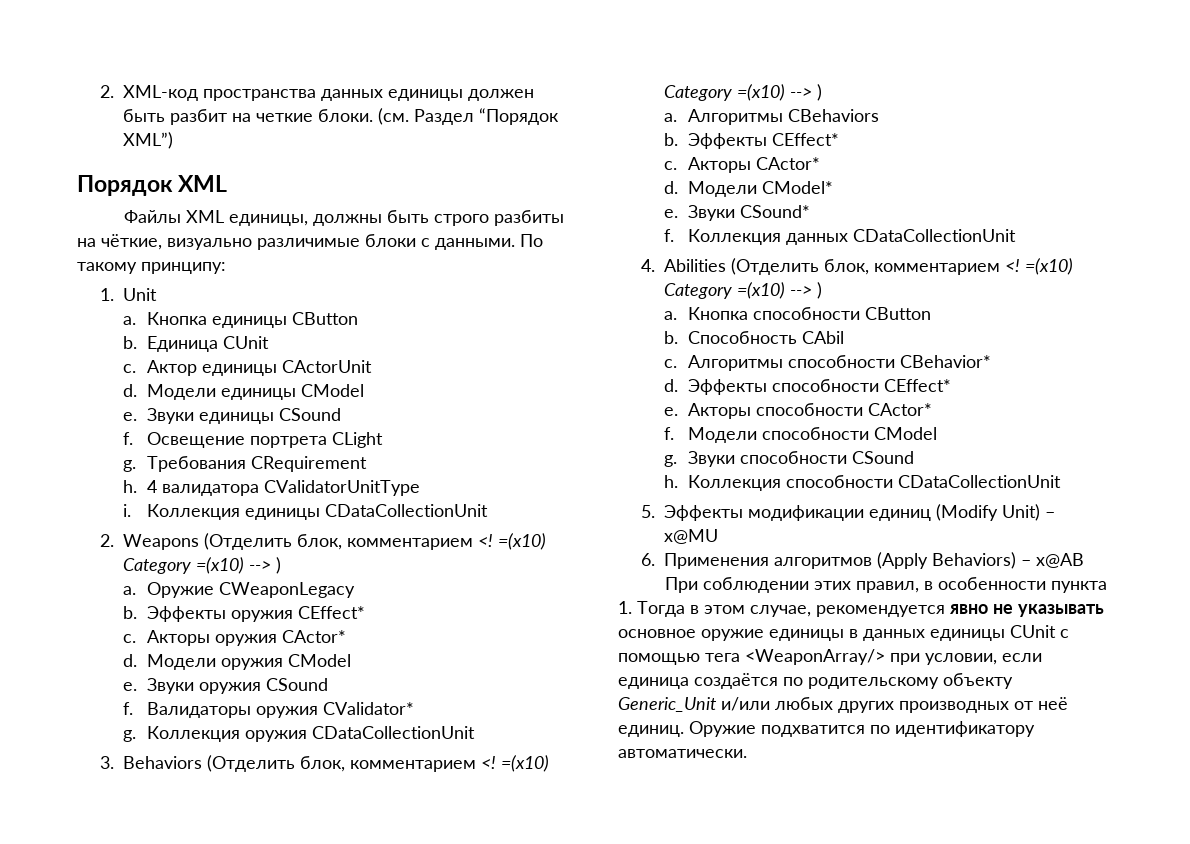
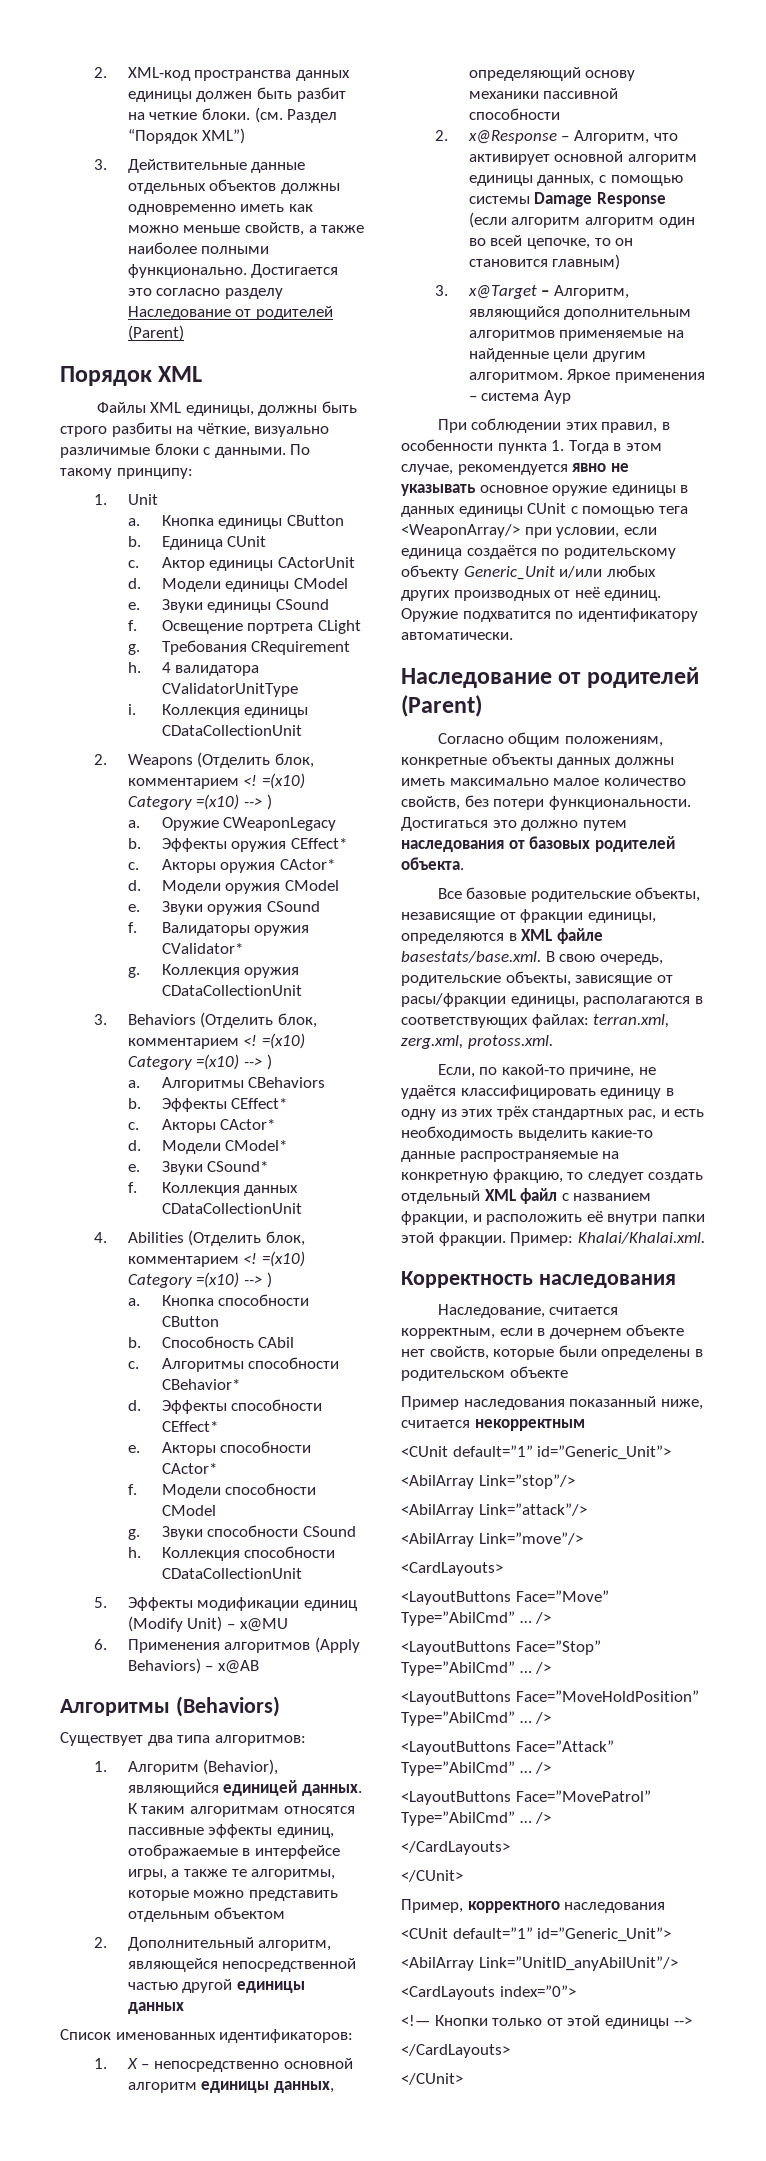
(174, 140) none -> [93,159,306,173] [127,179,341,194] [127,204,314,215] [127,222,365,236] [127,242,270,254] [127,264,339,278] [127,288,284,299] [127,306,334,320] [127,325,184,341] // 3. Действительные данные отдельных объектов должны одновременно иметь как можно меньше свойств, а также наиболее полными функционально. Достигается это согласно разделу Наследование от родителей (Parent)
(1085, 560) none -> [60,1696,280,1717] [60,1732,306,1746] [93,1759,279,1775] [127,1780,363,1796] [127,1803,355,1817] [127,1824,335,1838] [127,1844,341,1859] [127,1869,336,1880] [127,1890,339,1901] [127,1907,286,1922] [93,1937,332,1951] [127,1958,357,1972] [127,1979,306,1993] [127,2002,184,2014] [60,2029,354,2043] [93,2058,353,2072] [127,2081,335,2093] [468,67,636,81] [468,88,619,99] [468,108,560,120] [434,130,678,144] [468,151,698,165] [468,175,683,186] [468,192,667,207] [468,212,695,228] [468,235,634,249] [468,254,621,270] [434,285,630,299] [468,306,692,320] [468,330,685,341] [468,348,647,362] [468,369,706,383] [468,390,572,404] // Алгоритмы (Behaviors) // Существует два типа алгоритмов: // 1. Алгоритм (Behavior), являющийся единицей данных. К таким алгоритмам относятся пассивные эффекты единиц, отображаемые в интерфейсе игры, а также те алгоритмы, которые можно представить отдельным объектом // 2. Дополнительный алгоритм, являющейся непосредственной частью другой единицы данных // Список именованных идентификаторов: // 1. X – непосредственно основной алгоритм единицы данных, определяющий основу механики пассивной способности // 2. x@Response – Алгоритм, что активирует основной алгоритм единицы данных, с помощью системы Damage Response (если алгоритм алгоритм один во всей цепочке, то он становится главным) // 3. x@Target – Алгоритм, являющийся дополнительным алгоритмов применяемые на найденные цели другим алгоритмом. Яркое применения – система Аур
(747, 753) none -> [401,667,699,688] [401,695,482,717] [437,732,663,747] [401,753,674,768] [401,778,686,786] [401,795,691,810] [401,817,627,831] [401,836,675,852] [401,857,464,870] [437,887,701,902] [401,909,656,923] [401,928,603,944] [401,951,663,965] [401,971,673,986] [401,993,703,1007] [401,1014,670,1028] [401,1035,553,1049] [437,1064,656,1078] [401,1085,674,1099] [401,1106,705,1120] [401,1126,654,1141] [401,1151,620,1162] [401,1169,704,1183] [401,1188,652,1204] [401,1211,705,1225] [401,1232,705,1246] [401,1271,676,1288] [437,1304,619,1318] [401,1324,685,1339] [401,1345,703,1360] [401,1366,568,1381] [401,1396,703,1410] [401,1419,585,1431] [401,1445,672,1460] [401,1474,575,1489] [401,1503,587,1518] [401,1532,583,1547] [401,1562,503,1576] [401,1590,609,1605] [401,1611,552,1626] [401,1640,601,1655] [401,1661,552,1676] [401,1690,699,1705] [401,1711,552,1726] [401,1740,614,1755] [401,1761,552,1776] [401,1790,651,1805] [401,1811,552,1826] [401,1841,510,1855] [401,1870,463,1882] [401,1899,666,1913] [401,1927,672,1942] [401,1956,678,1971] [401,1985,576,2000] [401,2015,692,2029] [401,2044,510,2058] [401,2073,463,2085] // Наследование от родителей (Parent) // Согласно общим положениям, конкретные объекты данных должны иметь максимально малое количество свойств, без потери функциональности. Достигаться это должно путем наследования от базовых родителей объекта. // Все базовые родительские объекты, независящие от фракции единицы, определяются в XML файле basestats/base.xml. В свою очередь, родительские объекты, зависящие от расы/фракции единицы, располагаются в соответствующих файлах: terran.xml, zerg.xml, protoss.xml. // Если, по какой-то причине, не удаётся классифицировать единицу в одну из этих трёх стандартных рас, и есть необходимость выделить какие-то данные распространяемые на конкретную фракцию, то следует создать отдельный XML файл с названием фракции, и расположить её внутри папки этой фракции. Пример: Khalai/Khalai.xml. // Корректность наследования // Наследование, считается корректным, если в дочернем объекте нет свойств, которые были определены в родительском объекте // Пример наследования показанный ниже, считается некорректным // <CUnit default=”1” id=”Generic_Unit”> // <AbilArray Link=”stop”/> // <AbilArray Link=”attack”/> // <AbilArray Link=”move”/> // <CardLayouts> // <LayoutButtons Face=”Move” Type=”AbilCmd” … /> // <LayoutButtons Face=”Stop” Type=”AbilCmd” … /> // <LayoutButtons Face=”MoveHoldPosition” Type=”AbilCmd” … /> // <LayoutButtons Face=”Attack” Type=”AbilCmd” … /> // <LayoutButtons Face=”MovePatrol” Type=”AbilCmd” … /> // </CardLayouts> // </CUnit> // Пример, корректного наследования // <CUnit default=”1” id=”Generic_Unit”> // <AbilArray Link=”UnitID_anyAbilUnit”/> // <CardLayouts index=”0”> // <!— Кнопки только от этой единицы --> // </CardLayouts> // </CUnit>

